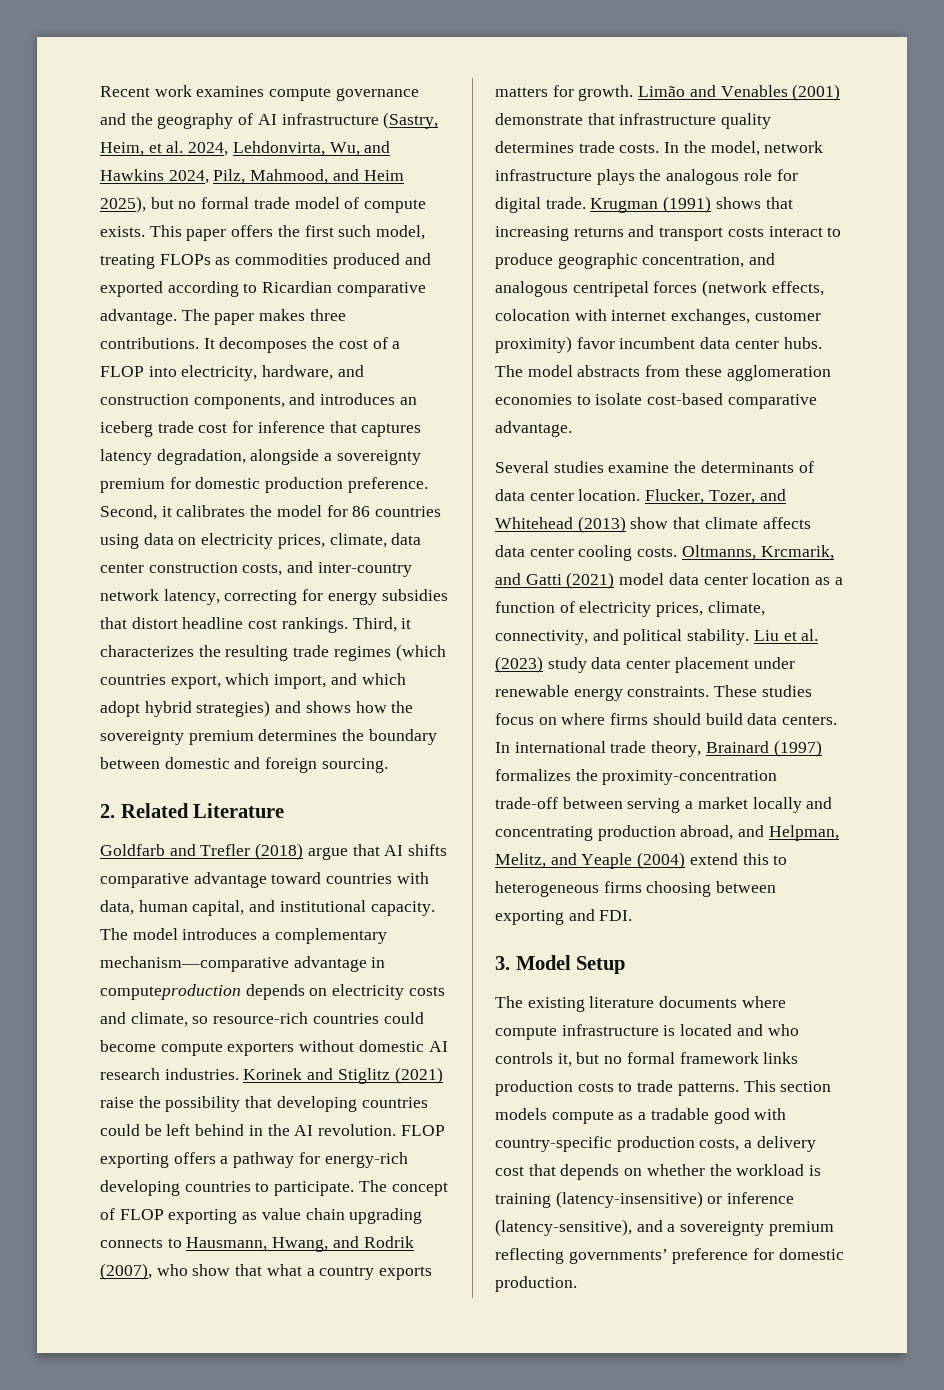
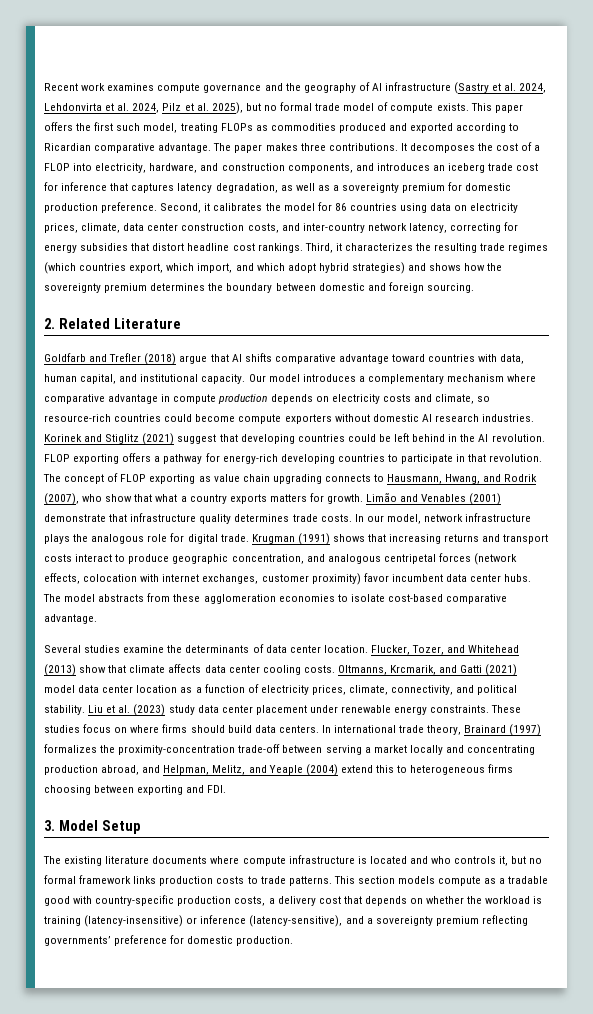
[383,112,439,129] [100,141,391,156] [100,169,404,184] (Sastry, Heim, et al. 2024, Lehdonvirta, Wu, and Hawkins 2024, Pilz, Mahmood, and Heim -> [454,82,547,94] [44,103,209,113] (Sastry et al. 2024, Lehdonvirta et al. 2024, Pilz et al.
[250,449,320,465] alongside -> [280,183,330,191] as well as
[100,928,128,940] The -> [248,374,266,382] Our
[100,956,386,972] [100,984,241,1000] mechanism—comparative advantage in computeproduction -> [447,374,537,382] [44,394,268,404] mechanism where comparative advantage in compute production
[100,1096,241,1112] raise the possibility -> [177,434,217,444] suggest
[274,1181,355,1196] participate. -> [401,454,543,464] participate in that revolution.
[683,141,706,153] the -> [366,515,384,522] our

